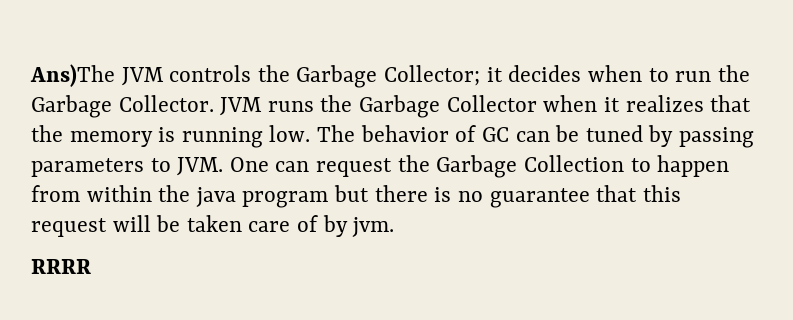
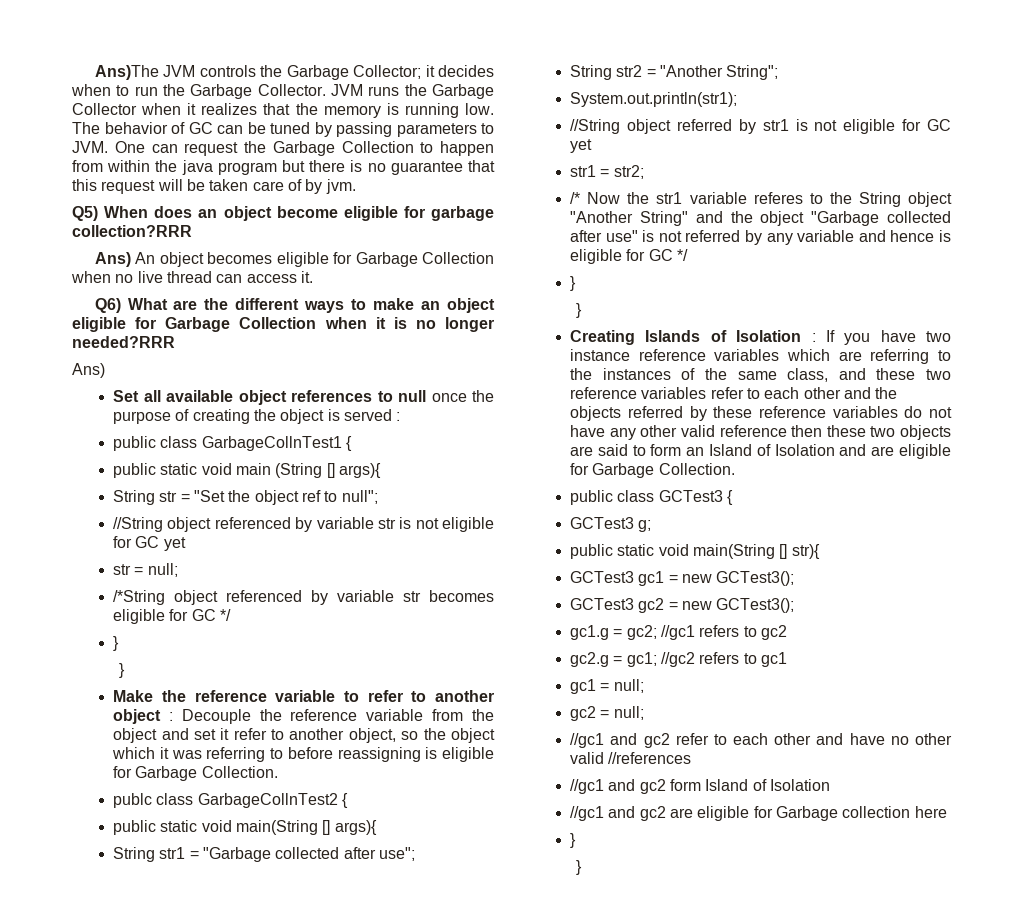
[31,259,91,274] RRRR -> [72,206,494,221] [72,225,192,237] [94,252,494,267] [71,271,313,283] [94,298,496,313] [72,317,494,332] [72,336,175,348] [72,363,105,378] [113,390,495,405] [113,409,401,424] [113,436,353,451] [113,463,382,478] [113,490,378,505] [113,517,495,532] [113,536,186,551] [113,563,178,577] [113,590,495,605] [113,609,232,624] [113,636,120,651] [119,663,126,678] [113,690,494,702] [113,709,494,724] [113,728,496,743] [112,747,494,762] [113,766,278,781] [113,793,349,808] [113,820,377,835] [113,847,416,862] [570,65,779,80] [570,92,738,107] [570,119,951,134] [570,139,593,153] [570,165,644,179] [570,192,952,207] [570,211,951,226] [570,230,951,245] [570,249,689,264] [570,276,577,291] [576,303,583,318] [570,330,952,345] [570,349,952,364] [570,368,951,382] [570,387,898,399] [570,406,952,421] [570,425,951,440] [570,444,951,459] [570,463,735,478] [570,490,734,505] [570,517,652,532] [570,544,820,559] [570,571,795,586] [570,598,795,613] [570,625,788,640] [570,652,788,667] [570,679,644,694] [570,706,644,721] [570,733,952,748] [570,752,692,764] [570,779,831,794] [570,806,947,821] [570,833,577,848] [576,860,583,875] Q5) When does an object become eligible for garbage collection?RRR // Ans) An object becomes eligible for Garbage Collection when no live thread can access it. // Q6) What are the different ways to make an object eligible for Garbage Collection when it is no longer needed?RRR // Ans) // Set all available object references to null once the purpose of creating the object is served : // public class GarbageCollnTest1 { // public static void main (String [] args){ // String str = "Set the object ref to null"; // //String object referenced by variable str is not eligible for GC yet // str = null; // /*String object referenced by variable str becomes eligible for GC */ // } // } // Make the reference variable to refer to another object : Decouple the reference variable from the object and set it refer to another object, so the object which it was referring to before reassigning is eligible for Garbage Collection. // publc class GarbageCollnTest2 { // public static void main(String [] args){ // String str1 = "Garbage collected after use"; // String str2 = "Another String"; // System.out.println(str1); // //String object referred by str1 is not eligible for GC yet // str1 = str2; // /* Now the str1 variable referes to the String object "Another String" and the object "Garbage collected after use" is not referred by any variable and hence is eligible for GC */ // } // } // Creating Islands of Isolation : If you have two instance reference variables which are referring to the instances of the same class, and these two reference variables refer to each other and the objects referred by these reference variables do not have any other valid reference then these two objects are said to form an Island of Isolation and are eligible for Garbage Collection. // public class GCTest3 { // GCTest3 g; // public static void main(String [] str){ // GCTest3 gc1 = new GCTest3(); // GCTest3 gc2 = new GCTest3(); // gc1.g = gc2; //gc1 refers to gc2 // gc2.g = gc1; //gc2 refers to gc1 // gc1 = null; // gc2 = null; // //gc1 and gc2 refer to each other and have no other valid //references // //gc1 and gc2 form Island of Isolation // //gc1 and gc2 are eligible for Garbage collection here // } // }

